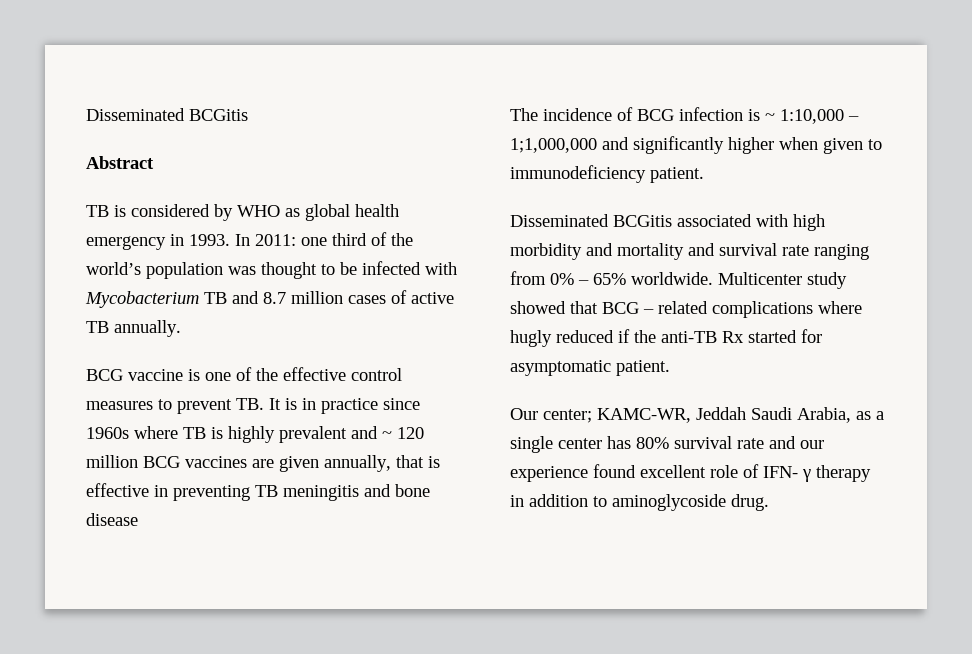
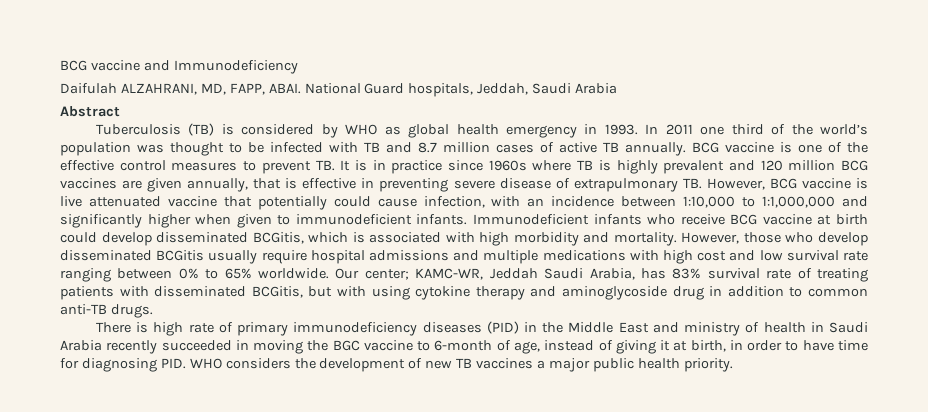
[86,108,248,121] Disseminated BCGitis -> [60,60,298,74] [60,83,618,97] BCG vaccine and Immunodeficiency // Daifulah ALZAHRANI, MD, FAPP, ABAI. National Guard hospitals, Jeddah, Saudi Arabia
[86,205,109,217] TB -> [95,123,215,136] Tuberculosis (TB)
[255,234,296,246] 2011: -> [665,124,693,135] 2011
[85,291,199,308] Mycobacterium -> (358, 147) none
(181, 328) // -> (686, 149) none
[382,431,392,439] ~ -> (755, 165) none
[255,484,430,501] [86,513,138,526] [510,107,859,124] [510,138,597,153] TB meningitis and bone disease // The incidence of BCG infection is ~ 1:10,000 – 1;1,000,000 -> [453,178,868,192] [60,196,836,210] severe disease of extrapulmonary TB. However, BCG vaccine is live attenuated vaccine that potentially could cause infection, with an incidence between 1:10,000 to 1:1,000,000
[510,165,704,183] [510,214,672,227] immunodeficiency patient. // Disseminated BCGitis -> [295,214,868,225] [60,232,365,246] immunodeficient infants. Immunodeficient infants who receive BCG vaccine at birth could develop disseminated BCGitis, which is
[617,243,869,260] [510,271,847,289] [510,301,862,318] [510,329,822,347] [510,360,670,376] mortality and survival rate ranging from 0% – 65% worldwide. Multicenter study showed that BCG – related complications where hugly reduced if the anti-TB Rx started for asymptomatic patient. // -> [613,232,868,246] [60,250,869,264] [60,268,330,282] mortality. However, those who develop disseminated BCGitis usually require hospital admissions and multiple medications with high cost and low survival rate ranging between 0% to 65% worldwide.
[856,411,884,420] [510,436,824,453] [510,464,871,482] [510,494,769,511] as a single center has 80% survival rate and our experience found excellent role of IFN- γ therapy in addition to aminoglycoside drug. -> [640,268,868,282] [60,286,869,300] [60,304,153,318] [95,321,868,336] [60,340,868,354] [60,358,733,372] has 83% survival rate of treating patients with disseminated BCGitis, but with using cytokine therapy and aminoglycoside drug in addition to common anti-TB drugs. // There is high rate of primary immunodeficiency diseases (PID) in the Middle East and ministry of health in Saudi Arabia recently succeeded in moving the BGC vaccine to 6-month of age, instead of giving it at birth, in order to have time for diagnosing PID. WHO considers the development of new TB vaccines a major public health priority.

